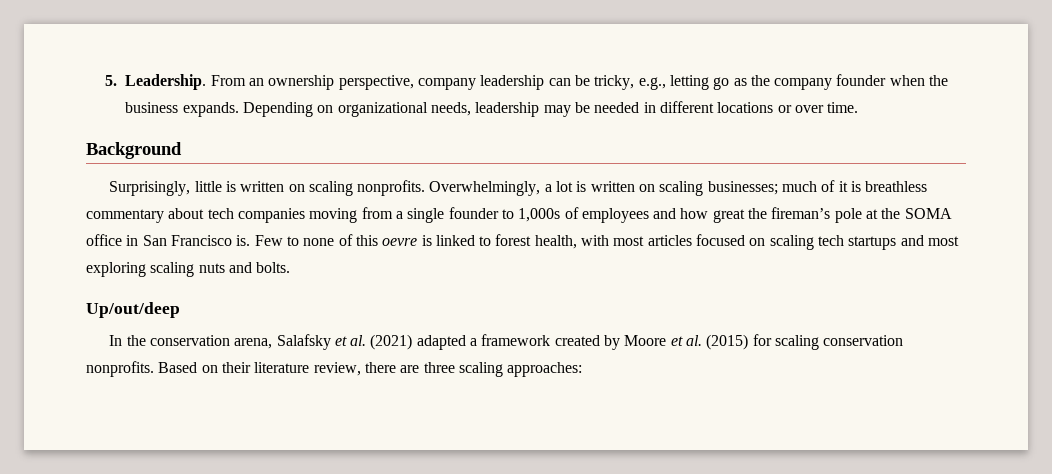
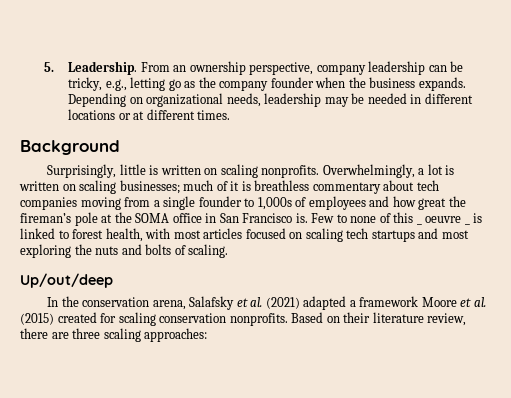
[794,102,859,113] over time. -> [133,109,231,120] at different times.
[382,238,418,246] oevre -> [416,223,422,225] [425,216,462,223] [464,223,470,225] _ oeuvre _
[150,262,195,277] scaling -> [74,244,92,255] the
[256,262,291,273] bolts. -> [145,244,229,258] bolts of scaling.
[554,335,621,350] created by -> (419, 301) none
(749, 342) none -> [57,312,97,323] created

